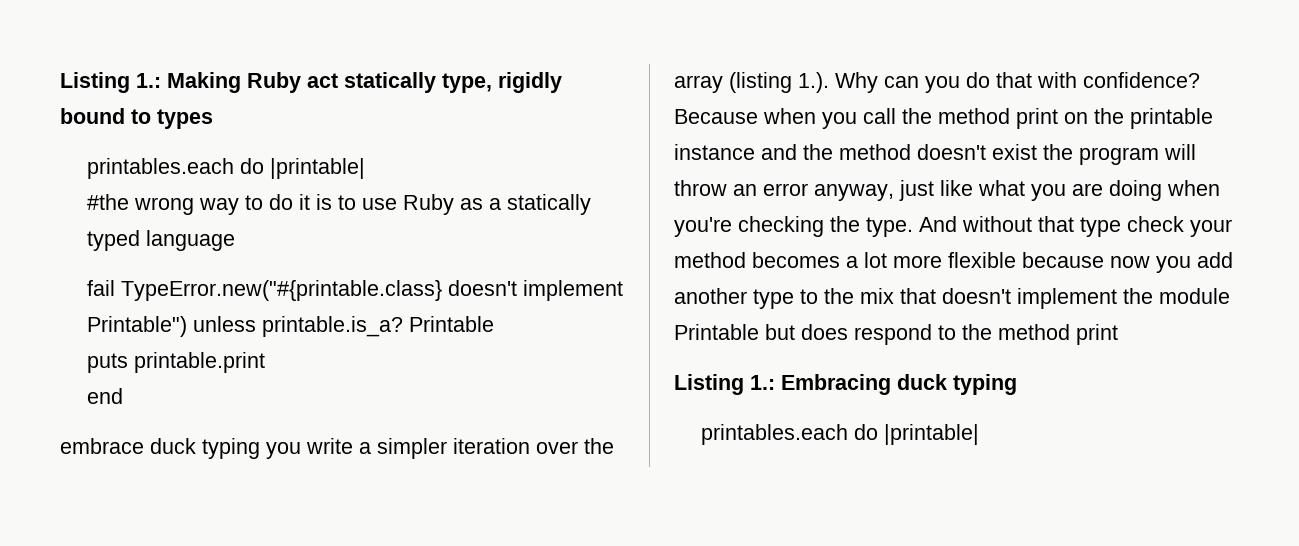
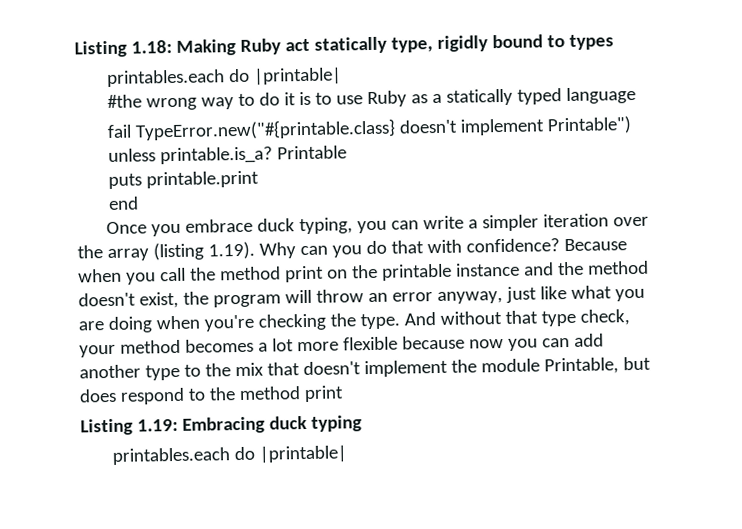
[60,72,161,93] Listing 1.: -> [74,40,172,58] Listing 1.18:
[60,438,301,459] embrace duck typing you -> [105,217,419,237] Once you embrace duck typing, you can
[798,72,829,93] 1.). -> [207,241,255,260] 1.19).
[992,144,1037,160] exist -> [138,291,179,309] exist,
[1127,216,1184,232] check -> [579,309,630,326] check,
(1191, 264) none -> [541,337,570,348] can
[674,324,759,340] Printable -> [543,357,619,375] Printable,
[750,375,775,390] 1.: -> [136,418,178,432] 1.19:

